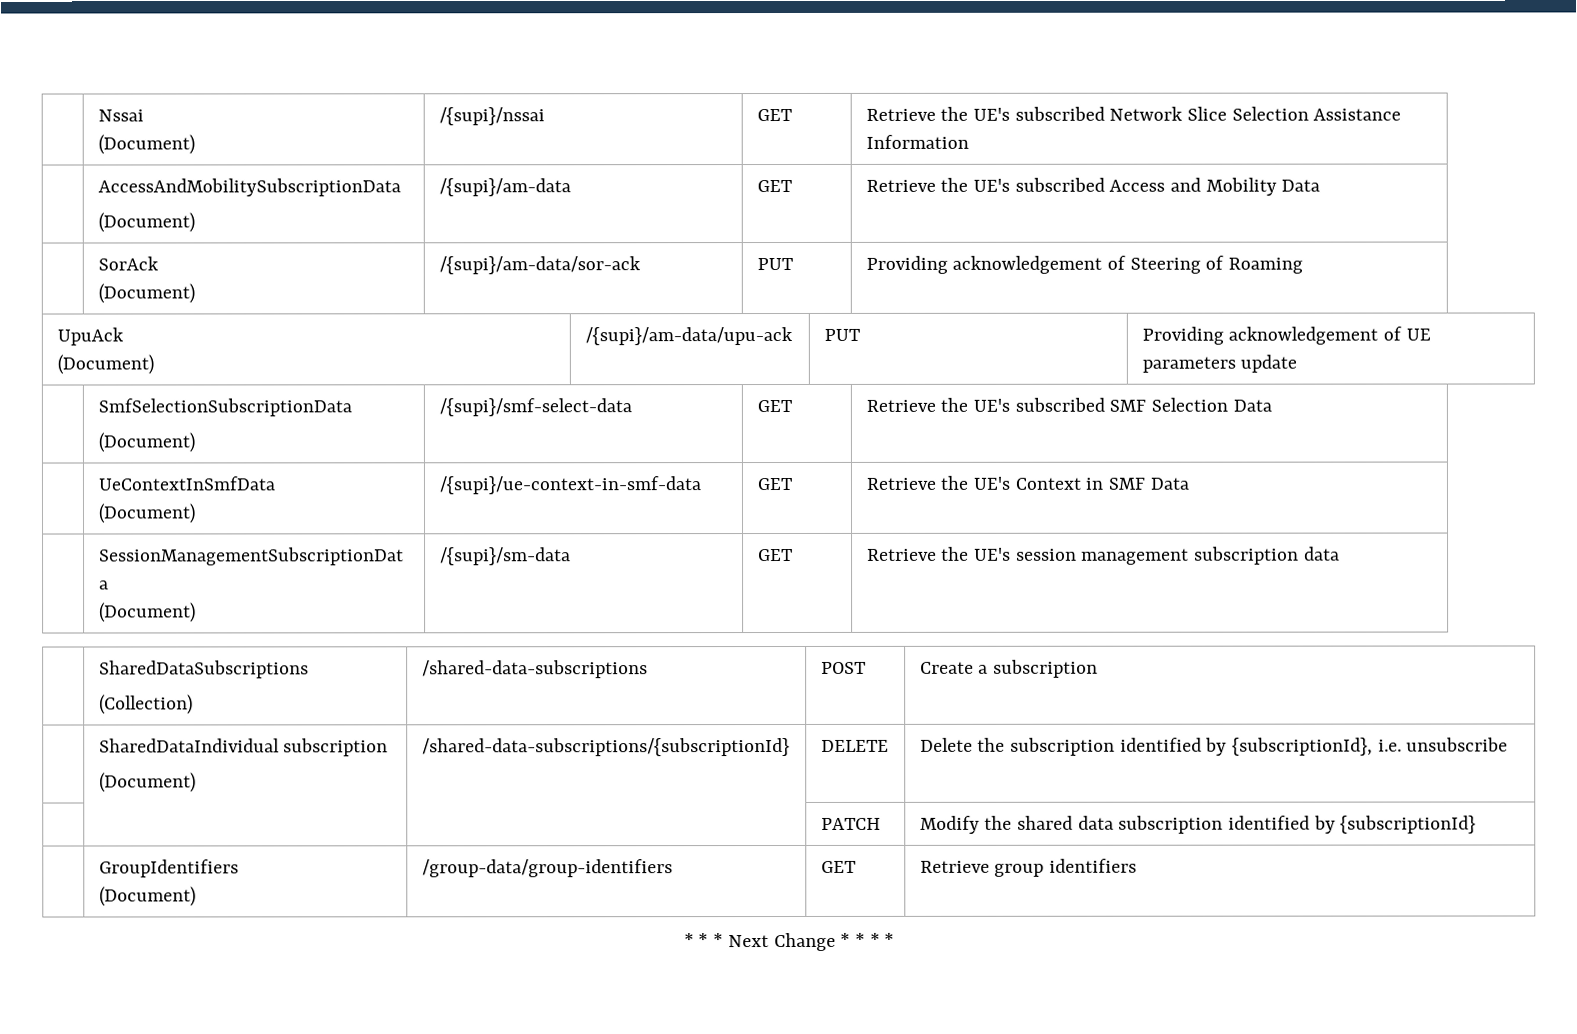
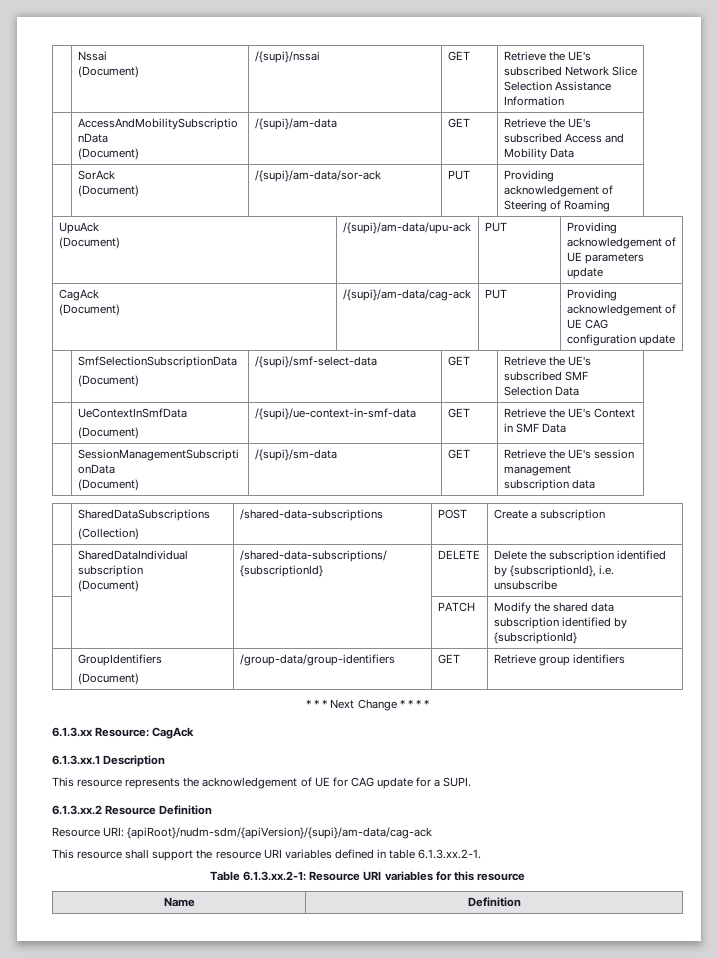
(1298, 363) none -> [58,289,99,301] [58,304,120,316] [342,289,471,301] [484,289,507,299] [566,289,617,301] [566,304,676,316] [566,319,608,329] [566,334,675,346] // CagAck // (Document) | /{supi}/am-data/cag-ack | PUT | Providing acknowledgement of UE CAG configuration update
(895, 939) none -> [52,727,195,739] [52,755,166,767] [52,777,472,789] [52,805,213,815] [52,827,433,839] [52,849,482,861] [210,871,525,881] [163,897,195,907] [467,897,521,907] // 6.1.3.xx Resource: CagAck // 6.1.3.xx.1 Description // This resource represents the acknowledgement of UE for CAG update for a SUPI. // 6.1.3.xx.2 Resource Definition // Resource URI: {apiRoot}/nudm-sdm/{apiVersion}/{supi}/am-data/cag-ack // This resource shall support the resource URI variables defined in table 6.1.3.xx.2-1. // Table 6.1.3.xx.2-1: Resource URI variables for this resource // Name | Definition

